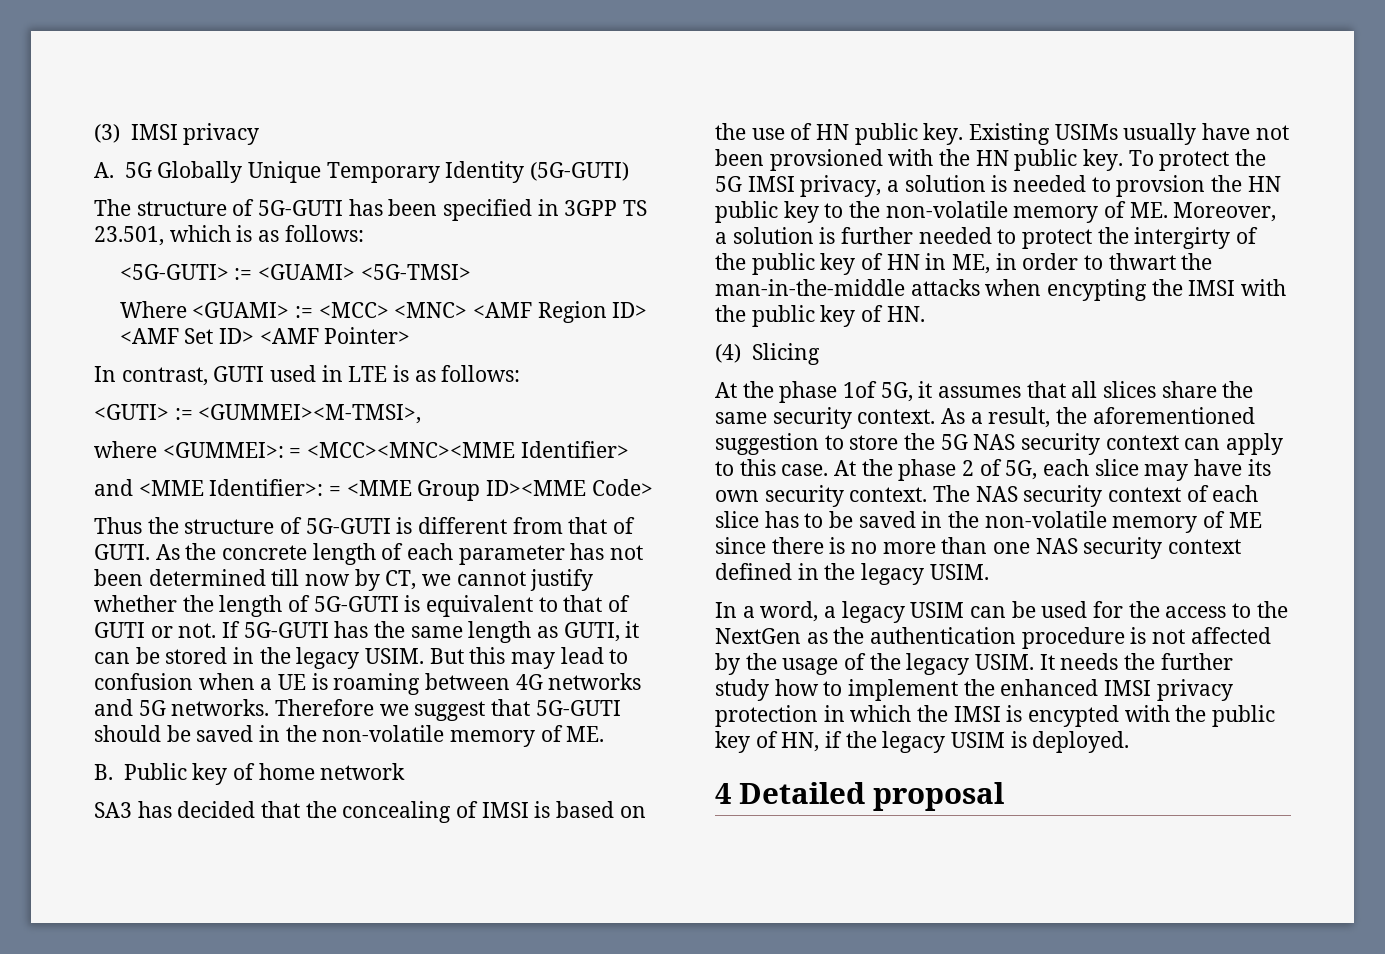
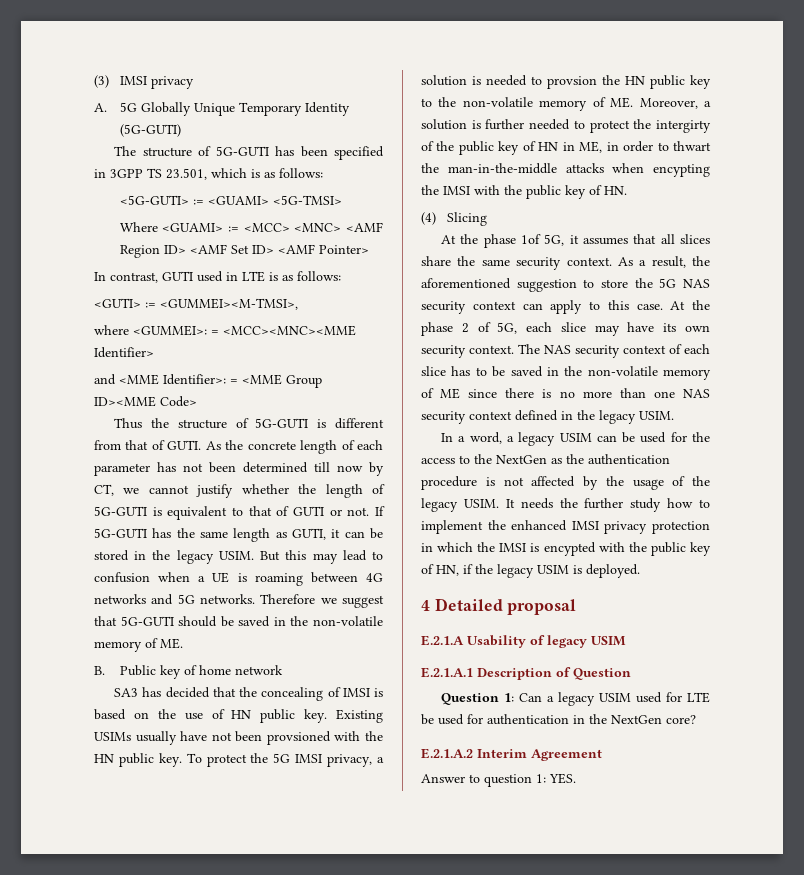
(1004, 796) none -> [421,635,626,648] [421,667,631,680] [441,692,710,706] [421,714,696,725] [421,748,602,761] [421,773,576,787] // E.2.1.A Usability of legacy USIM // E.2.1.A.1 Description of Question // Question 1: Can a legacy USIM used for LTE be used for authentication in the NextGen core? // E.2.1.A.2 Interim Agreement // Answer to question 1: YES.

